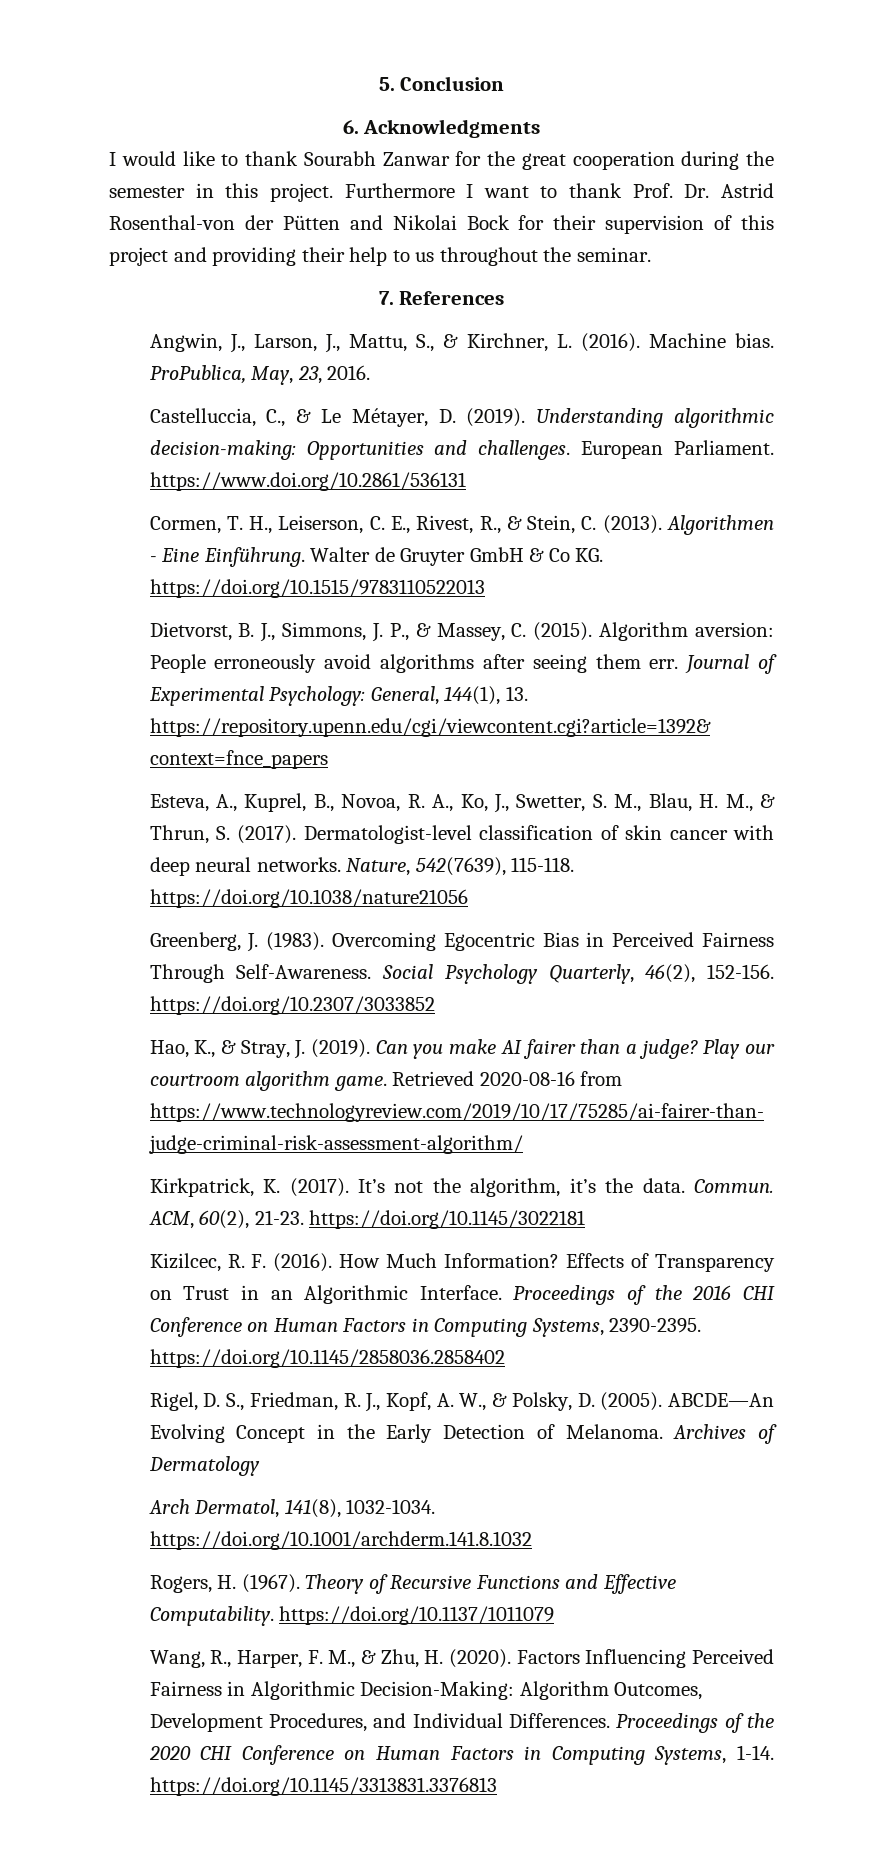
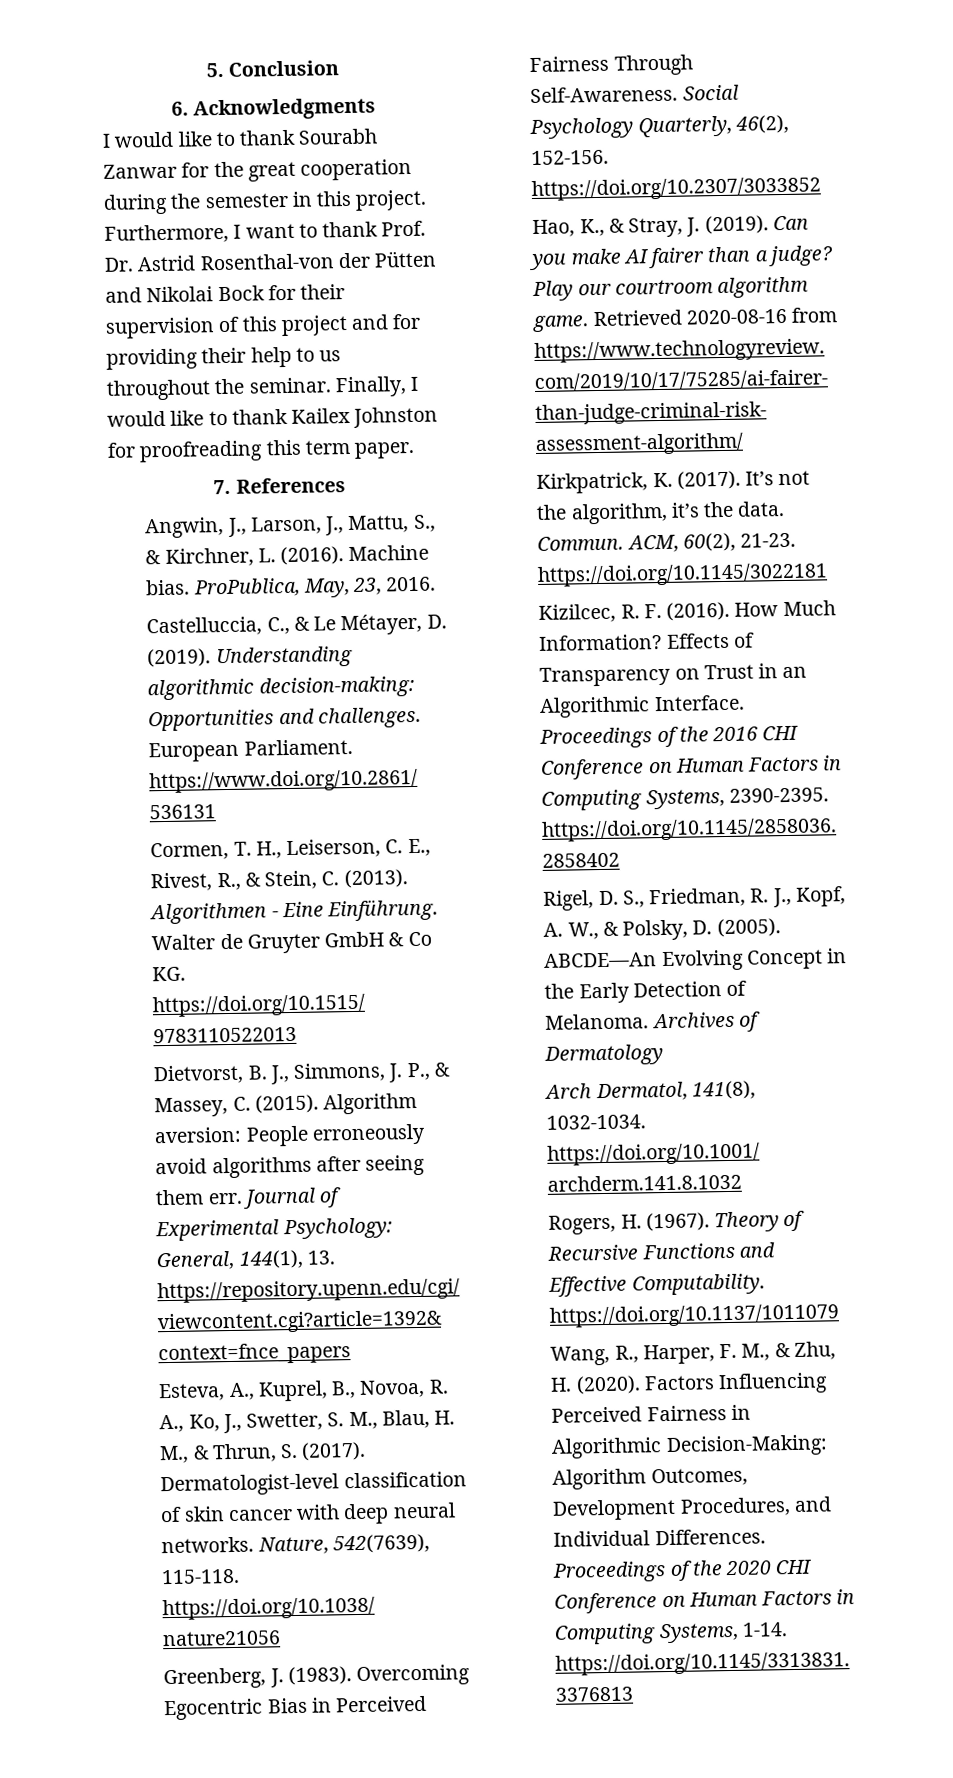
[344,183,455,198] Furthermore -> [104,223,229,244] Furthermore,
(207, 254) none -> [392,313,421,330] for
(651, 254) none -> [334,376,419,398] [107,406,439,428] [107,439,416,463] Finally, I would like to thank Kailex Johnston for proofreading this term paper.

